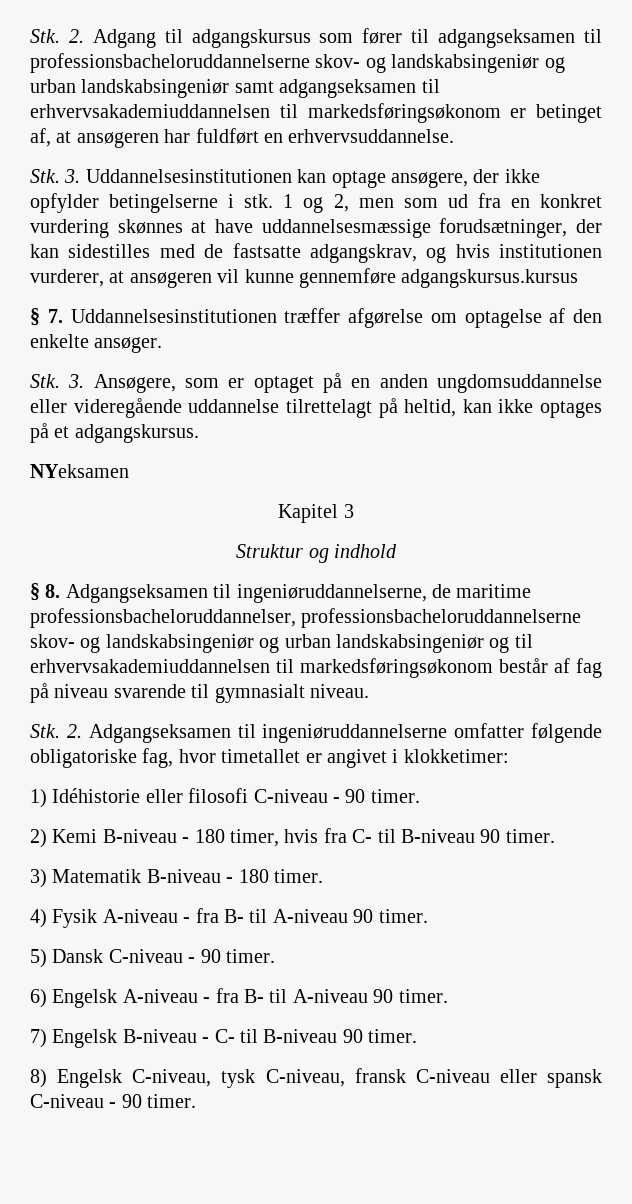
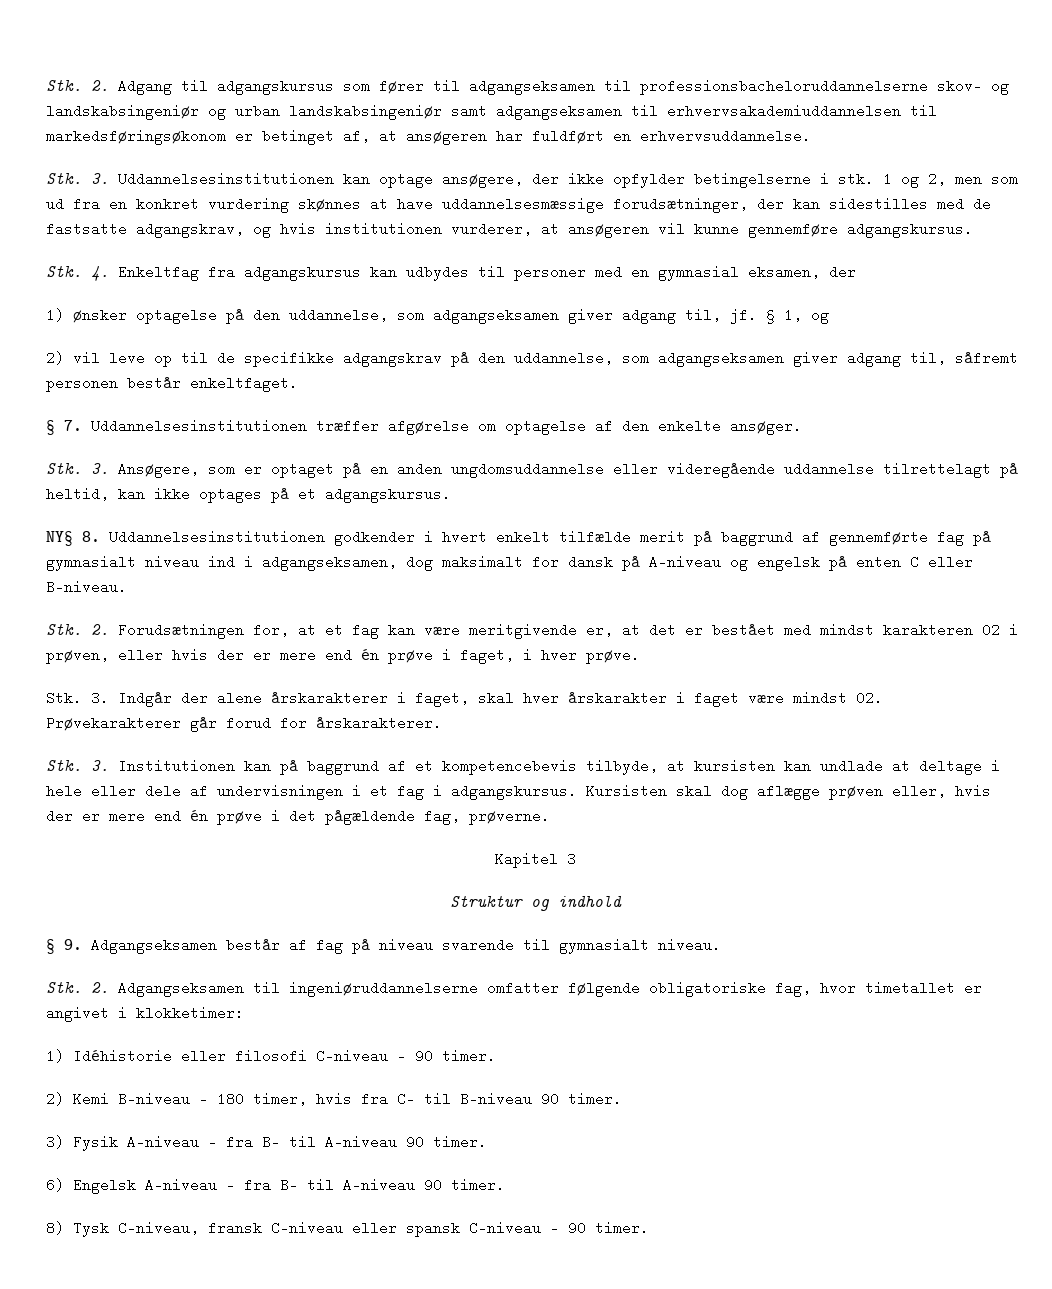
[401,269,579,288] adgangskursus.kursus -> [847,222,973,238] [46,265,856,281] [46,308,829,324] [46,351,1018,367] [46,376,298,392] adgangskursus. // Stk. 4. Enkeltfag fra adgangskursus kan udbydes til personer med en gymnasial eksamen, der // 1) ønsker optagelse på den uddannelse, som adgangseksamen giver adgang til, jf. § 1, og // 2) vil leve op til de specifikke adgangskrav på den uddannelse, som adgangseksamen giver adgang til, såfremt personen består enkeltfaget.
[30,464,129,478] NYeksamen -> [46,530,991,546] [46,555,973,571] [46,580,127,594] [46,623,1018,639] [46,648,640,664] [46,691,883,707] [46,716,442,732] [46,759,1000,775] [46,784,991,800] [46,809,550,825] NY§ 8. Uddannelsesinstitutionen godkender i hvert enkelt tilfælde merit på baggrund af gennemførte fag på gymnasialt niveau ind i adgangseksamen, dog maksimalt for dansk på A-niveau og engelsk på enten C eller B-niveau. // Stk. 2. Forudsætningen for, at et fag kan være meritgivende er, at det er bestået med mindst karakteren 02 i prøven, eller hvis der er mere end én prøve i faget, i hver prøve. // Stk. 3. Indgår der alene årskarakterer i faget, skal hver årskarakter i faget være mindst 02. Prøvekarakterer går forud for årskarakterer. // Stk. 3. Institutionen kan på baggrund af et kompetencebevis tilbyde, at kursisten kan undlade at deltage i hele eller dele af undervisningen i et fag i adgangskursus. Kursisten skal dog aflægge prøven eller, hvis der er mere end én prøve i det pågældende fag, prøverne.
[45,584,532,603] [30,608,582,628] [30,634,533,653] [30,658,493,678] 8. Adgangseksamen til ingeniøruddannelserne, de maritime professionsbacheloruddannelser, professionsbacheloruddannelserne skov- og landskabsingeniør og urban landskabsingeniør og til erhvervsakademiuddannelsen til markedsføringsøkonom -> [64,938,217,954] 9. Adgangseksamen
[52,869,323,883] [30,909,47,928] Matematik B-niveau - 180 timer. // 4) -> (64, 1142) none
[30,949,275,968] // 5) Dansk C-niveau - 90 timer. -> (487, 1142) none
[30,1029,418,1048] [30,1069,256,1088] 7) Engelsk B-niveau - C- til B-niveau 90 timer. // 8) Engelsk C-niveau, tysk -> [46,1221,109,1237] 8) Tysk

